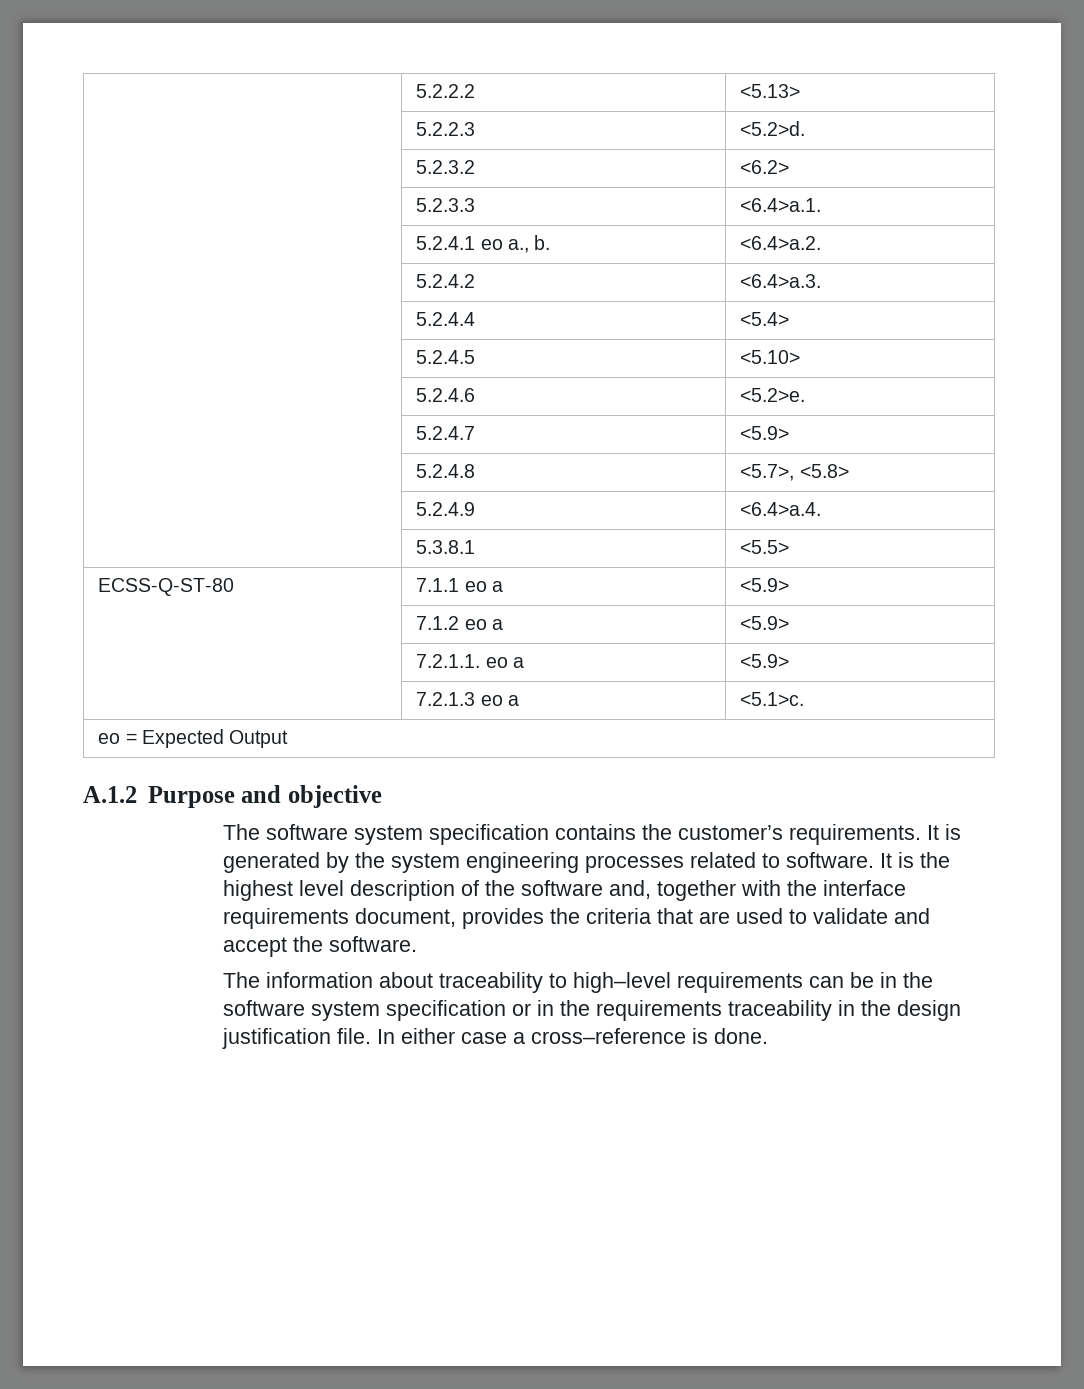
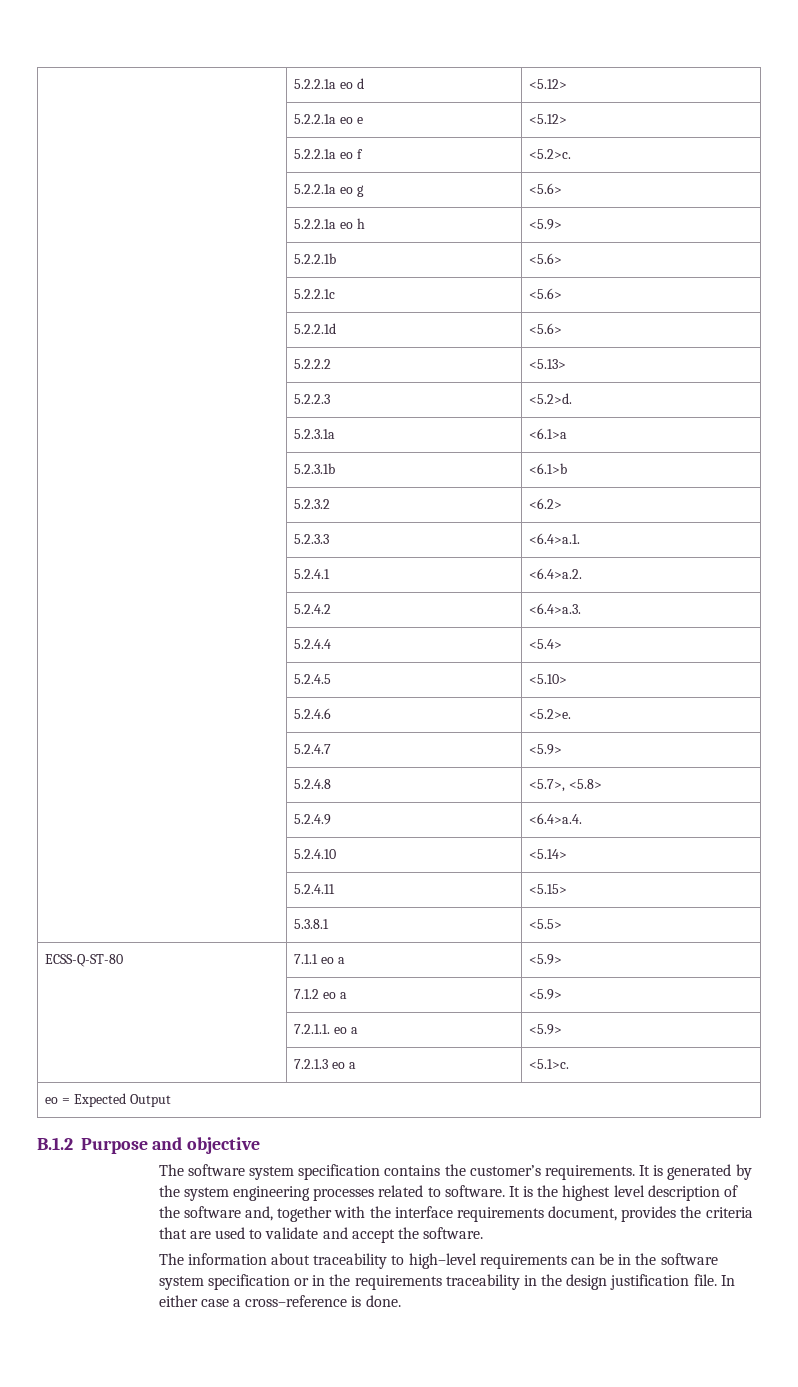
(416, 91) none -> [294,78,364,89] [529,79,568,89] [294,114,363,124] [529,114,568,124] [294,149,363,159] [529,149,572,159] [294,184,364,197] [529,183,563,194] [294,218,365,229] [529,219,563,230] [294,253,337,264] [529,253,563,264] [294,289,336,299] [529,288,563,299] [294,323,337,334] [529,323,563,334] | 5.2.2.1a eo d | <5.12> // | 5.2.2.1a eo e | <5.12> // | 5.2.2.1a eo f | <5.2>c. // | 5.2.2.1a eo g | <5.6> // | 5.2.2.1a eo h | <5.9> // | 5.2.2.1b | <5.6> // | 5.2.2.1c | <5.6> // | 5.2.2.1d | <5.6> //
(806, 128) none -> [294,429,336,439] [529,428,568,439] [294,463,336,474] [529,463,568,474] // | 5.2.3.1a | <6.1>a // | 5.2.3.1b | <6.1>b
[480,235,551,253] eo a., b. -> (331, 574) none
(822, 509) none -> [294,849,337,859] [529,849,568,859] [294,884,336,894] [529,884,568,894] // | 5.2.4.10 | <5.14> // | 5.2.4.11 | <5.15>
[83,786,137,803] A.1.2 -> [37,1137,73,1150] B.1.2

